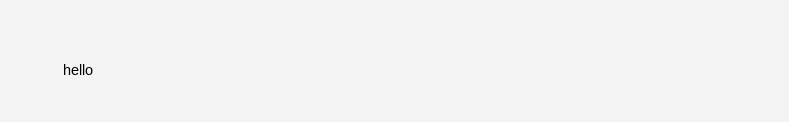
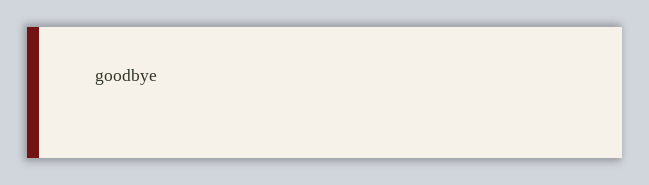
[63,64,93,75] hello -> [95,69,157,85] goodbye

